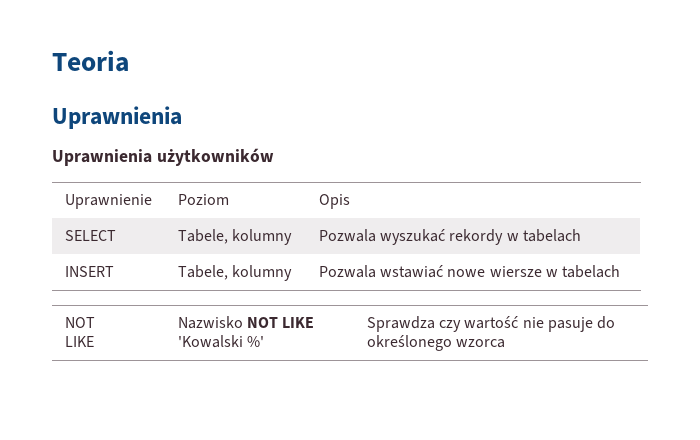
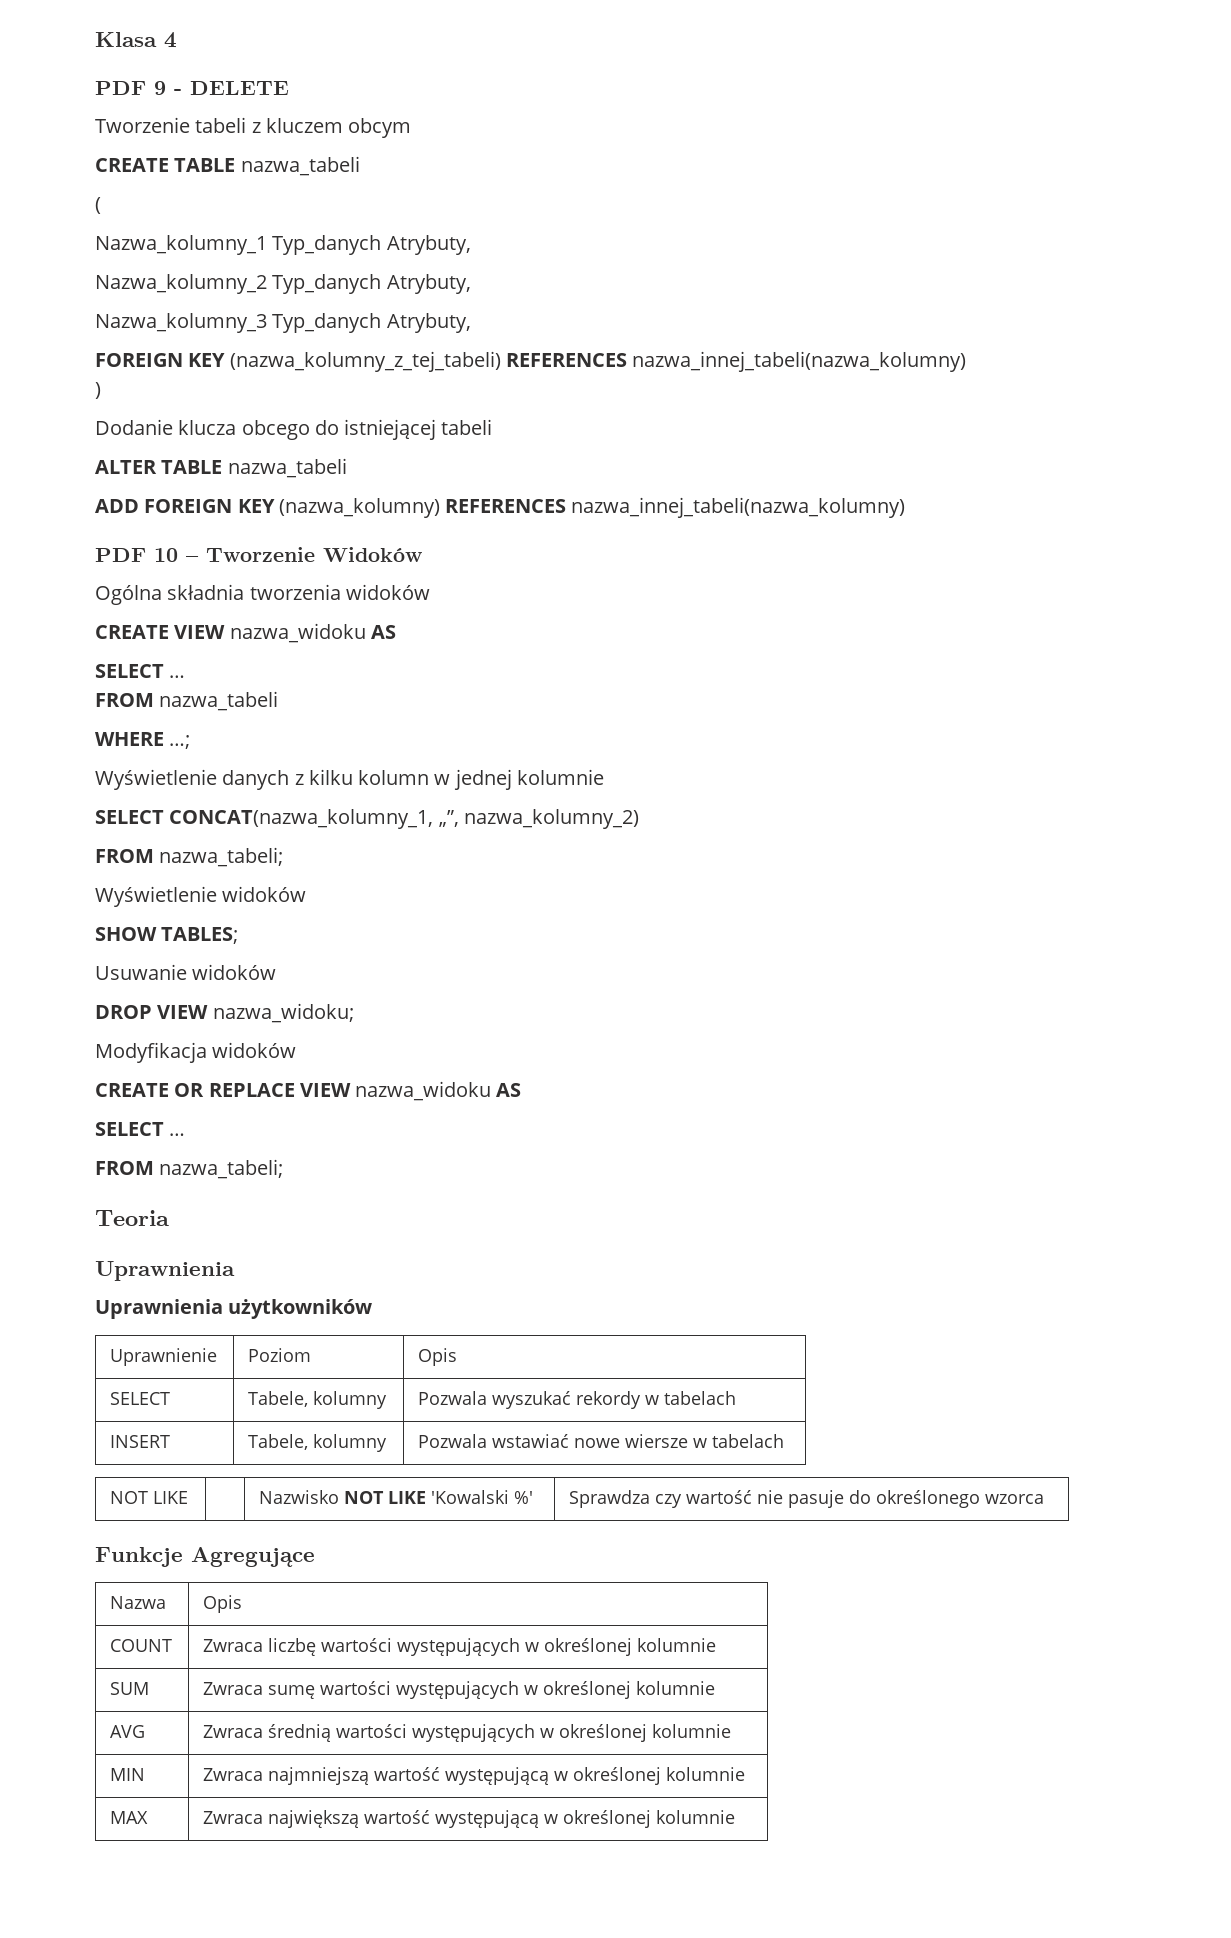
(52, 61) none -> [95,32,177,48] [95,81,289,95] [95,117,412,138] [95,156,360,176] [95,197,101,214] [95,235,471,255] [95,274,471,294] [95,313,471,333] [95,351,967,372] [95,382,101,399] [95,419,493,440] [95,458,347,478] [95,497,906,518] [95,547,422,562] [95,584,430,605] [95,623,396,643] [95,664,186,678] [95,691,279,711] [95,732,191,749] [95,769,604,790] [95,809,639,829] [95,847,284,867] [95,886,307,907] [95,927,239,944] [95,964,277,980] [95,1003,354,1023] [95,1042,297,1063] [95,1081,522,1101] [95,1122,186,1136] [95,1159,284,1179] Klasa 4 // PDF 9 - DELETE // Tworzenie tabeli z kluczem obcym // CREATE TABLE nazwa_tabeli // ( // Nazwa_kolumny_1 Typ_danych Atrybuty, // Nazwa_kolumny_2 Typ_danych Atrybuty, // Nazwa_kolumny_3 Typ_danych Atrybuty, // FOREIGN KEY (nazwa_kolumny_z_tej_tabeli) REFERENCES nazwa_innej_tabeli(nazwa_kolumny) // ) // Dodanie klucza obcego do istniejącej tabeli // ALTER TABLE nazwa_tabeli // ADD FOREIGN KEY (nazwa_kolumny) REFERENCES nazwa_innej_tabeli(nazwa_kolumny) // PDF 10 – Tworzenie Widoków // Ogólna składnia tworzenia widoków // CREATE VIEW nazwa_widoku AS // SELECT … // FROM nazwa_tabeli // WHERE …; // Wyświetlenie danych z kilku kolumn w jednej kolumnie // SELECT CONCAT(nazwa_kolumny_1, „”, nazwa_kolumny_2) // FROM nazwa_tabeli; // Wyświetlenie widoków // SHOW TABLES; // Usuwanie widoków // DROP VIEW nazwa_widoku; // Modyfikacja widoków // CREATE OR REPLACE VIEW nazwa_widoku AS // SELECT … // FROM nazwa_tabeli; //
(506, 343) none -> [95,1547,315,1567] [110,1596,167,1609] [203,1595,243,1613] [110,1639,173,1652] [203,1638,717,1656] [110,1682,150,1695] [203,1681,716,1699] [110,1725,146,1738] [203,1724,732,1742] [110,1768,146,1781] [203,1767,746,1785] [110,1811,149,1824] [203,1810,736,1828] // Funkcje Agregujące // Nazwa | Opis // COUNT | Zwraca liczbę wartości występujących w określonej kolumnie // SUM | Zwraca sumę wartości występujących w określonej kolumnie // AVG | Zwraca średnią wartości występujących w określonej kolumnie // MIN | Zwraca najmniejszą wartość występującą w określonej kolumnie // MAX | Zwraca największą wartość występującą w określonej kolumnie

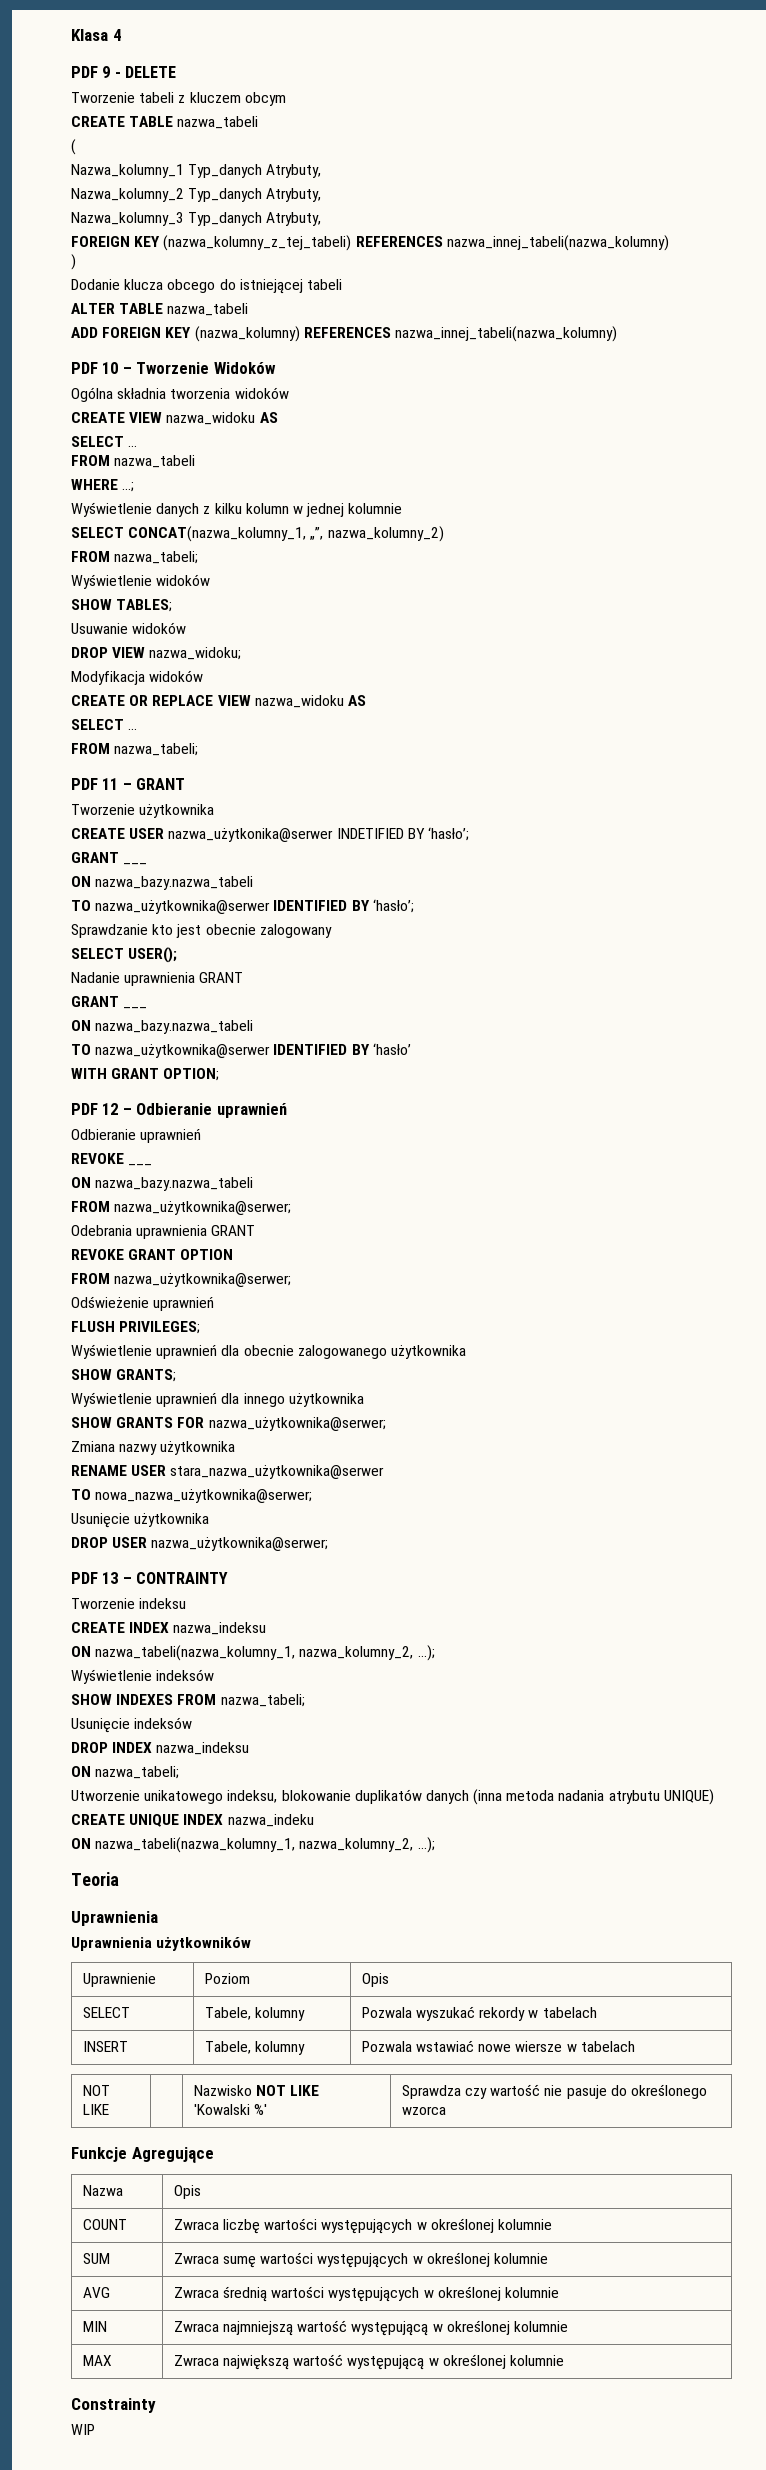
(284, 1169) none -> [71,778,186,790] [71,804,215,818] [71,827,469,842] [71,852,119,863] [123,863,148,865] [71,876,254,890] [71,899,414,914] [71,924,332,938] [71,947,178,963] [71,972,244,986] [71,996,119,1007] [123,1007,148,1009] [71,1020,254,1034] [71,1043,411,1058] [71,1068,220,1081] [71,1103,287,1118] [71,1129,202,1143] [71,1153,124,1164] [128,1164,153,1166] [71,1177,254,1191] [71,1201,292,1215] [71,1225,256,1239] [71,1249,234,1260] [71,1273,292,1287] [71,1296,215,1311] [71,1321,201,1334] [71,1344,466,1359] [71,1369,177,1382] [71,1392,364,1407] [71,1417,386,1431] [71,1441,236,1455] [71,1465,385,1479] [71,1489,313,1503] [71,1513,210,1528] [71,1537,329,1551] [71,1572,229,1584] [71,1598,187,1609] [71,1622,267,1635] [71,1645,435,1661] [71,1669,215,1684] [71,1694,305,1707] [71,1717,193,1733] [71,1742,250,1755] [71,1766,180,1779] [71,1789,714,1805] [71,1814,314,1827] [71,1837,435,1853] // PDF 11 – GRANT // Tworzenie użytkownika // CREATE USER nazwa_użytkonika@serwer INDETIFIED BY ‘hasło’; // GRANT ___ // ON nazwa_bazy.nazwa_tabeli // TO nazwa_użytkownika@serwer IDENTIFIED BY ‘hasło’; // Sprawdzanie kto jest obecnie zalogowany // SELECT USER(); // Nadanie uprawnienia GRANT // GRANT ___ // ON nazwa_bazy.nazwa_tabeli // TO nazwa_użytkownika@serwer IDENTIFIED BY ‘hasło’ // WITH GRANT OPTION; // PDF 12 – Odbieranie uprawnień // Odbieranie uprawnień // REVOKE ___ // ON nazwa_bazy.nazwa_tabeli // FROM nazwa_użytkownika@serwer; // Odebrania uprawnienia GRANT // REVOKE GRANT OPTION // FROM nazwa_użytkownika@serwer; // Odświeżenie uprawnień // FLUSH PRIVILEGES; // Wyświetlenie uprawnień dla obecnie zalogowanego użytkownika // SHOW GRANTS; // Wyświetlenie uprawnień dla innego użytkownika // SHOW GRANTS FOR nazwa_użytkownika@serwer; // Zmiana nazwy użytkownika // RENAME USER stara_nazwa_użytkownika@serwer // TO nowa_nazwa_użytkownika@serwer; // Usunięcie użytkownika // DROP USER nazwa_użytkownika@serwer; // PDF 13 – CONTRAINTY // Tworzenie indeksu // CREATE INDEX nazwa_indeksu // ON nazwa_tabeli(nazwa_kolumny_1, nazwa_kolumny_2, …); // Wyświetlenie indeksów // SHOW INDEXES FROM nazwa_tabeli; // Usunięcie indeksów // DROP INDEX nazwa_indeksu // ON nazwa_tabeli; // Utworzenie unikatowego indeksu, blokowanie duplikatów danych (inna metoda nadania atrybutu UNIQUE) // CREATE UNIQUE INDEX nazwa_indeku // ON nazwa_tabeli(nazwa_kolumny_1, nazwa_kolumny_2, …);
(736, 1817) none -> [71,2398,156,2413] [71,2424,95,2435] // Constrainty // WIP

